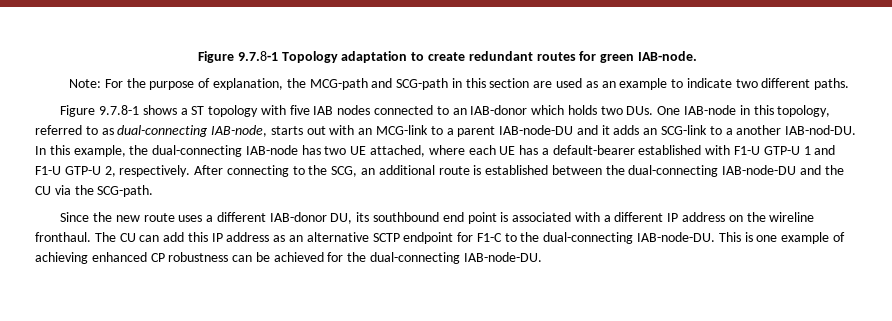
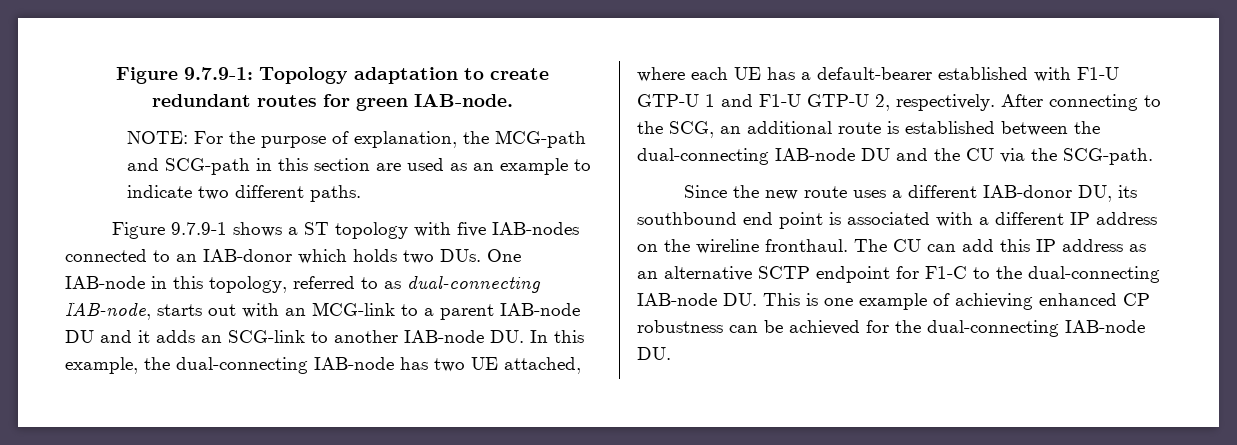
[198,51,278,63] Figure 9.7.8-1 -> [116,67,253,84] Figure 9.7.9-1:
[69,79,102,88] Note: -> [127,131,189,144] NOTE:
[98,105,139,115] 9.7.8-1 -> [171,222,228,235] 9.7.9-1
[313,105,371,115] IAB nodes -> [492,222,580,235] IAB-nodes
[499,125,574,135] IAB-node-DU -> [500,303,580,316] [65,330,94,343] IAB-node DU
[725,125,857,135] a another IAB-nod-DU. -> [334,330,524,343] another IAB-node DU.
[722,165,797,175] IAB-node-DU -> [775,148,890,161] IAB-node DU
[637,232,716,242] IAB-node-DU. -> [637,293,757,306] IAB-node DU.
[463,252,542,262] IAB-node-DU. -> [1065,320,1145,333] [637,347,671,360] IAB-node DU.

